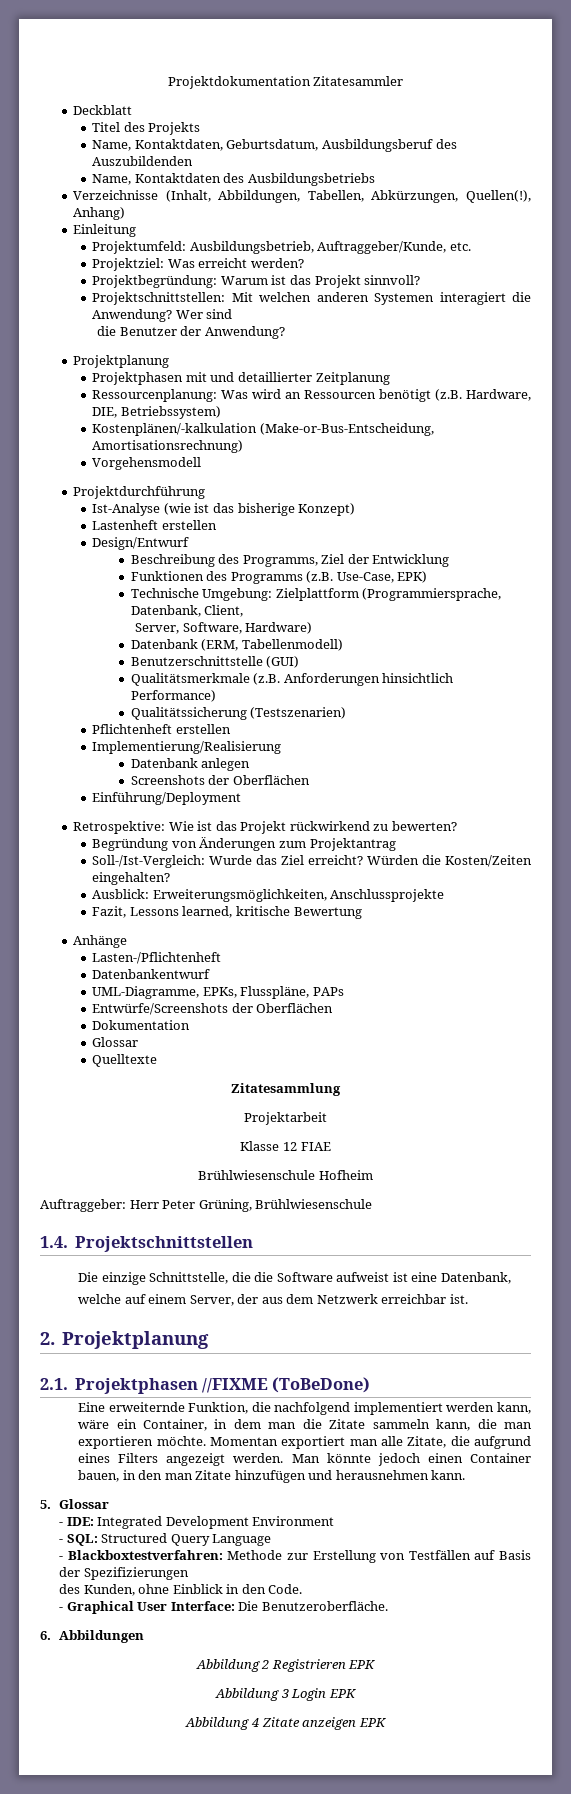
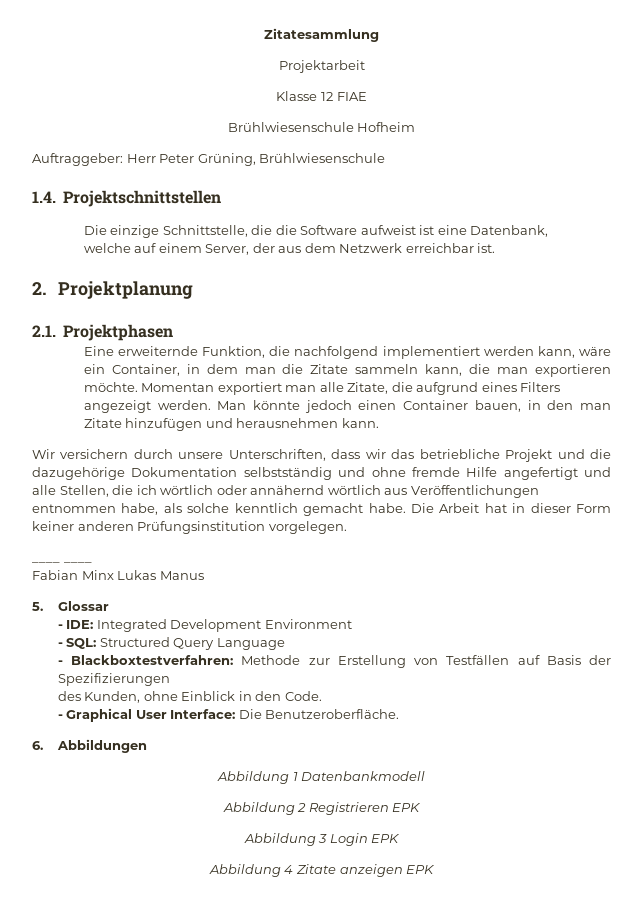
[167,76,404,89] [73,105,133,115] [92,122,201,135] [92,139,457,152] [92,156,194,166] [92,173,375,186] [73,190,531,203] [73,207,126,220] [73,224,137,237] [92,241,471,254] [92,258,304,271] [92,275,421,288] [92,292,531,305] [92,309,233,322] [97,326,285,339] [73,355,170,368] [92,372,390,385] [92,389,531,402] [92,406,221,419] [92,423,434,436] [92,440,244,453] [92,457,202,470] [73,486,206,499] [92,503,356,516] [92,520,217,530] [92,537,190,550] [130,554,450,567] [130,571,428,584] [130,588,502,601] [130,605,244,617] [135,622,313,634] [130,639,343,651] [130,656,300,668] [130,673,454,686] [130,690,216,702] [130,707,347,720] [92,724,231,734] [92,741,282,754] [130,758,251,771] [130,775,310,785] [92,792,242,805] [73,821,457,834] [92,837,396,851] [92,855,532,868] [92,872,171,885] [92,889,445,902] [92,906,362,919] [73,935,128,948] [92,952,222,964] [92,969,211,979] [92,986,344,999] [92,1003,334,1015] [92,1020,191,1030] [92,1037,139,1047] [92,1054,158,1067] Projektdokumentation Zitatesammler // Deckblatt // Titel des Projekts // Name, Kontaktdaten, Geburtsdatum, Ausbildungsberuf des Auszubildenden // Name, Kontaktdaten des Ausbildungsbetriebs // Verzeichnisse (Inhalt, Abbildungen, Tabellen, Abkürzungen, Quellen(!), Anhang) // Einleitung // Projektumfeld: Ausbildungsbetrieb, Auftraggeber/Kunde, etc. // Projektziel: Was erreicht werden? // Projektbegründung: Warum ist das Projekt sinnvoll? // Projektschnittstellen: Mit welchen anderen Systemen interagiert die Anwendung? Wer sind // die Benutzer der Anwendung? // Projektplanung // Projektphasen mit und detaillierter Zeitplanung // Ressourcenplanung: Was wird an Ressourcen benötigt (z.B. Hardware, DIE, Betriebssystem) // Kostenplänen/-kalkulation (Make-or-Bus-Entscheidung, Amortisationsrechnung) // Vorgehensmodell // Projektdurchführung // Ist-Analyse (wie ist das bisherige Konzept) // Lastenheft erstellen // Design/Entwurf // Beschreibung des Programms, Ziel der Entwicklung // Funktionen des Programms (z.B. Use-Case, EPK) // Technische Umgebung: Zielplattform (Programmiersprache, Datenbank, Client, // Server, Software, Hardware) // Datenbank (ERM, Tabellenmodell) // Benutzerschnittstelle (GUI) // Qualitätsmerkmale (z.B. Anforderungen hinsichtlich Performance) // Qualitätssicherung (Testszenarien) // Pflichtenheft erstellen // Implementierung/Realisierung // Datenbank anlegen // Screenshots der Oberflächen // Einführung/Deployment // Retrospektive: Wie ist das Projekt rückwirkend zu bewerten? // Begründung von Änderungen zum Projektantrag // Soll-/Ist-Vergleich: Wurde das Ziel erreicht? Würden die Kosten/Zeiten eingehalten? // Ausblick: Erweiterungsmöglichkeiten, Anschlussprojekte // Fazit, Lessons learned, kritische Bewertung // Anhänge // Lasten-/Pflichtenheft // Datenbankentwurf // UML-Diagramme, EPKs, Flusspläne, PAPs // Entwürfe/Screenshots der Oberflächen // Dokumentation // Glossar // Quelltexte // -> (264, 35) none
[201,1377,371,1393] //FIXME (ToBeDone) -> (173, 332) none
(466, 1475) none -> [32,449,611,462] [32,467,611,480] [32,485,539,498] [32,503,612,516] [32,521,347,534] [32,562,92,563] [32,570,204,580] // Wir versichern durch unsere Unterschriften, dass wir das betriebliche Projekt und die dazugehörige Dokumentation selbstständig und ohne fremde Hilfe angefertigt und alle Stellen, die ich wörtlich oder annähernd wörtlich aus Veröffentlichungen entnommen habe, als solche kenntlich gemacht habe. Die Arbeit hat in dieser Form keiner anderen Prüfungsinstitution vorgelegen. // ____ ____ // Fabian Minx Lukas Manus
(145, 1636) none -> [216,771,426,784] // Abbildung 1 Datenbankmodell

